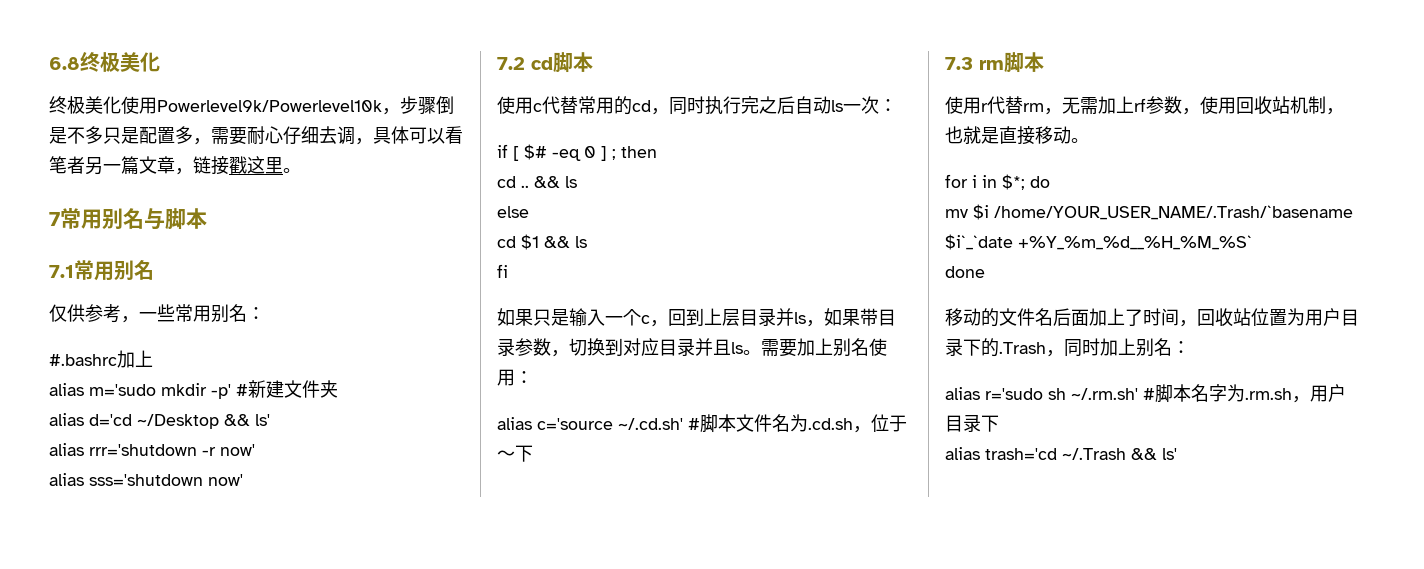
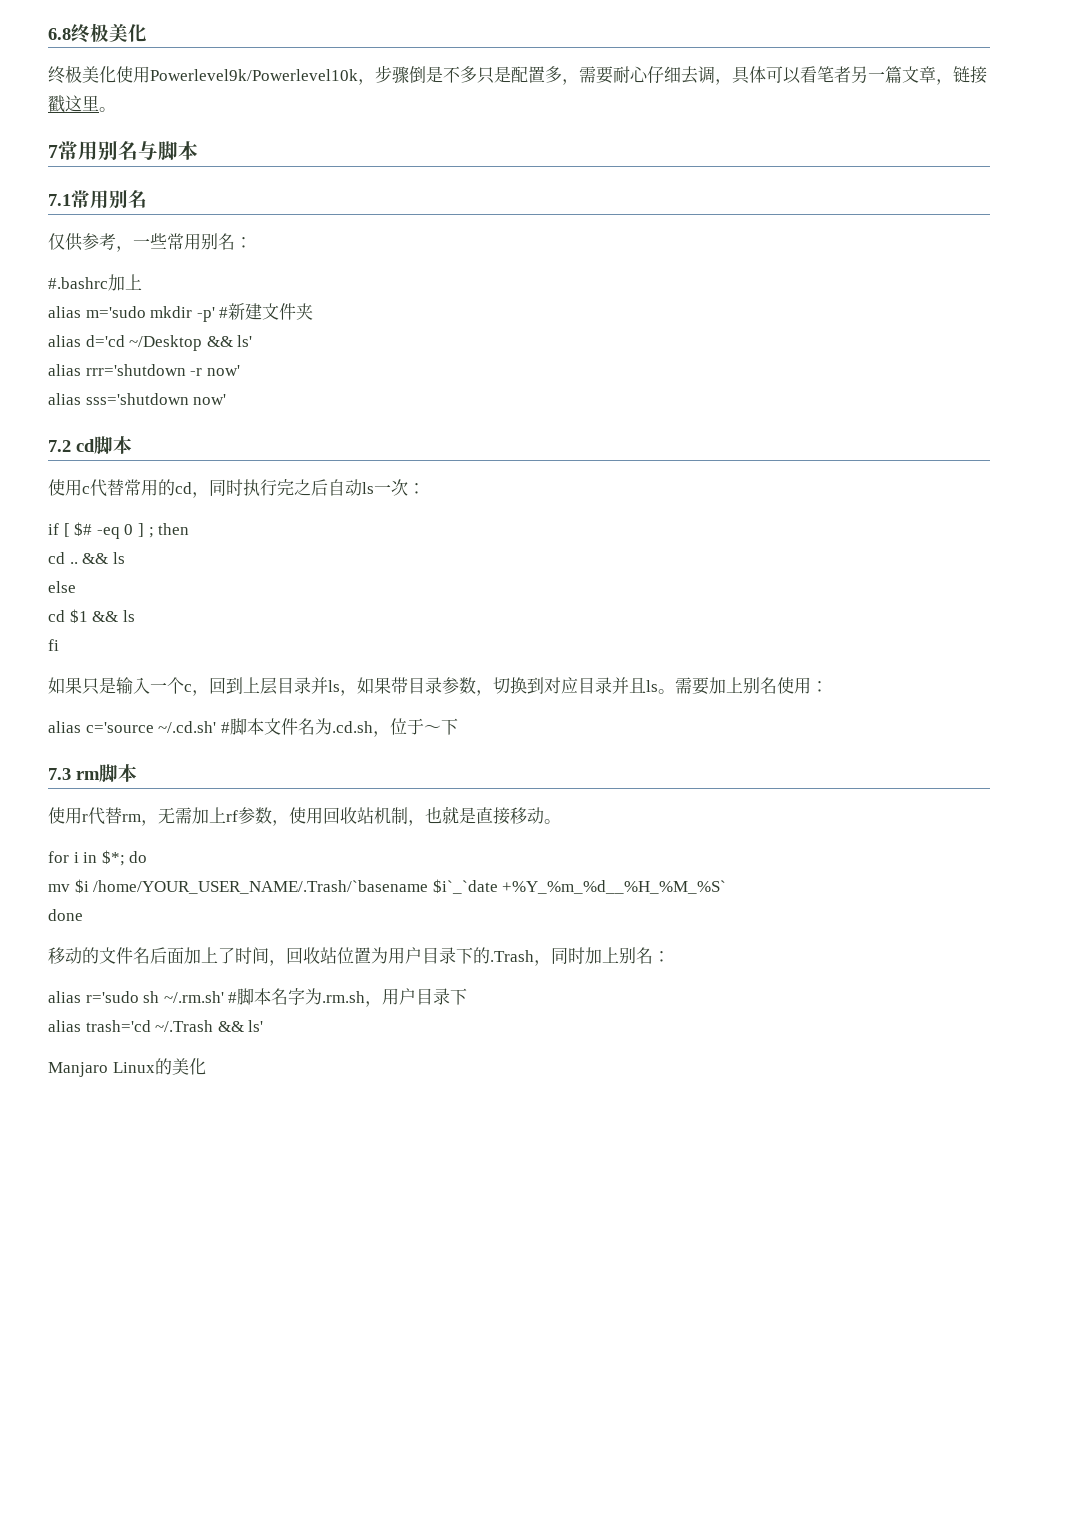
(1177, 454) none -> [48,1058,206,1077] // Manjaro Linux的美化

